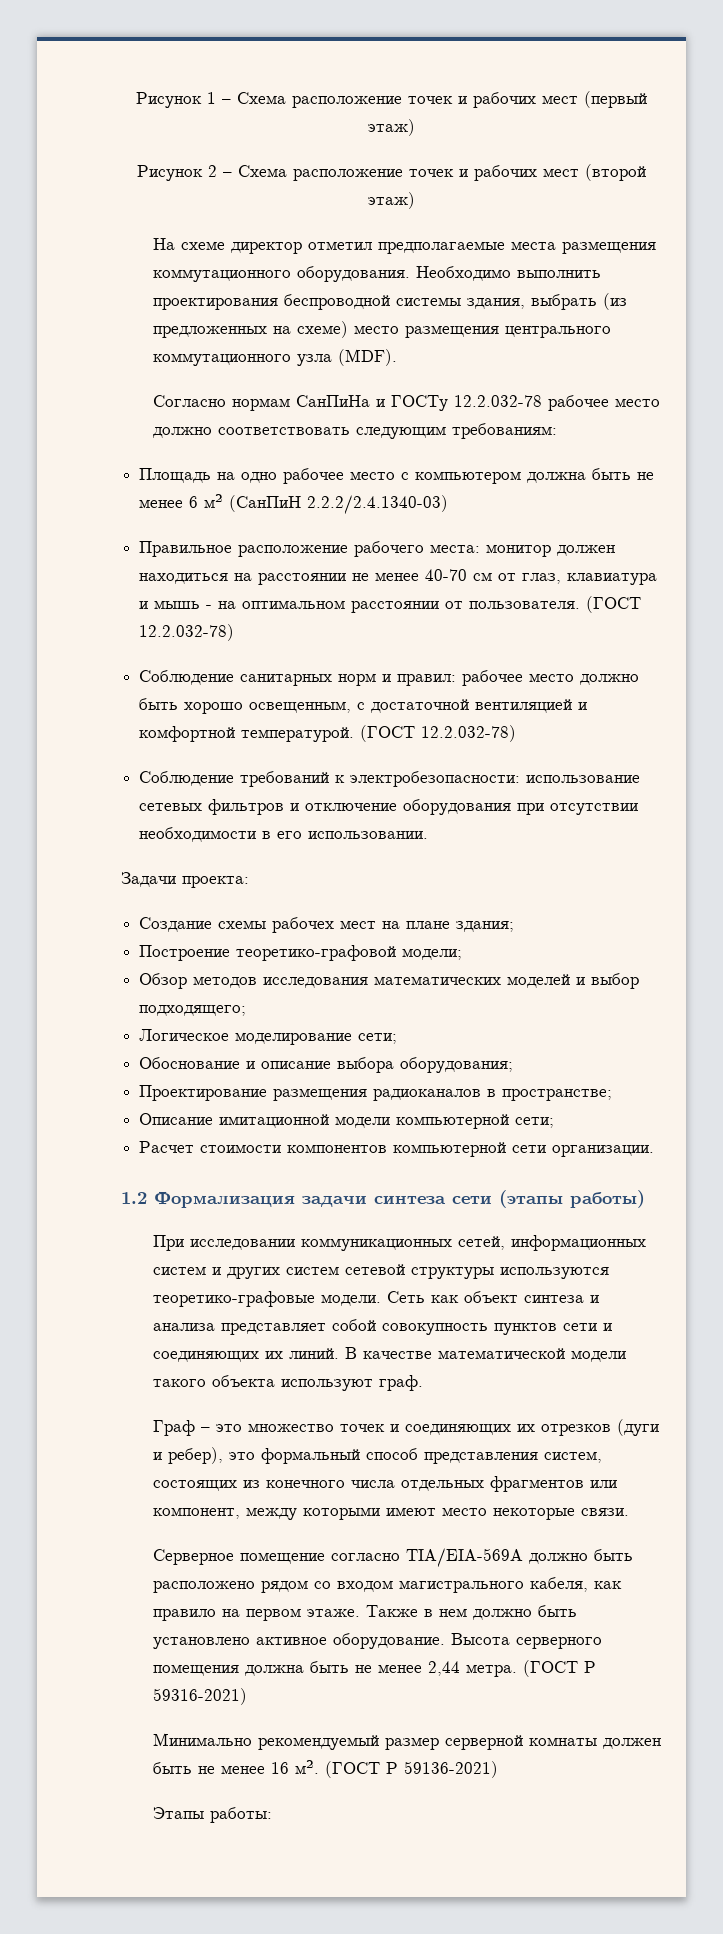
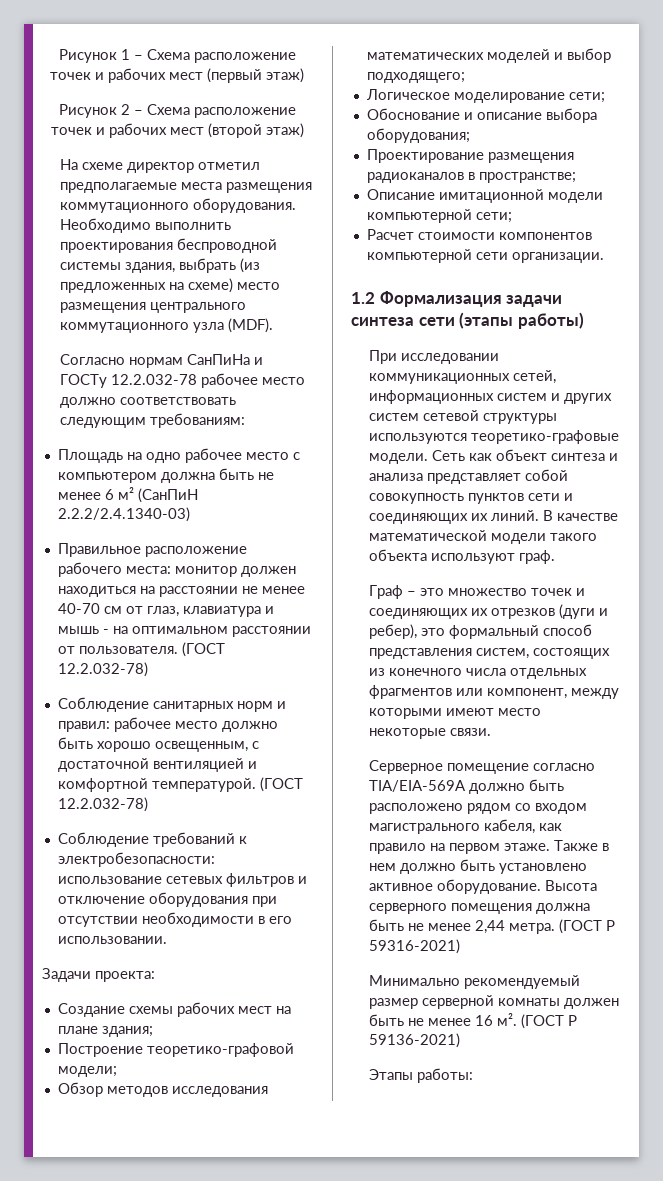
[272,917,335,933] рабочех -> [176,1002,235,1017] рабочих

